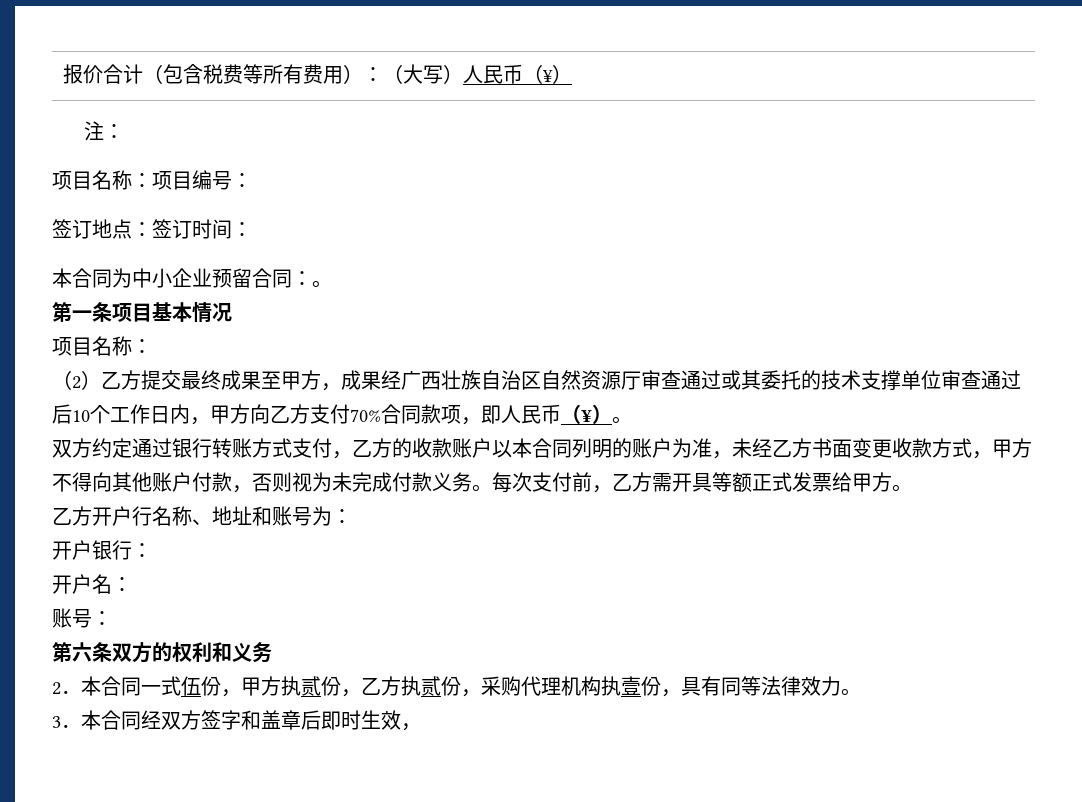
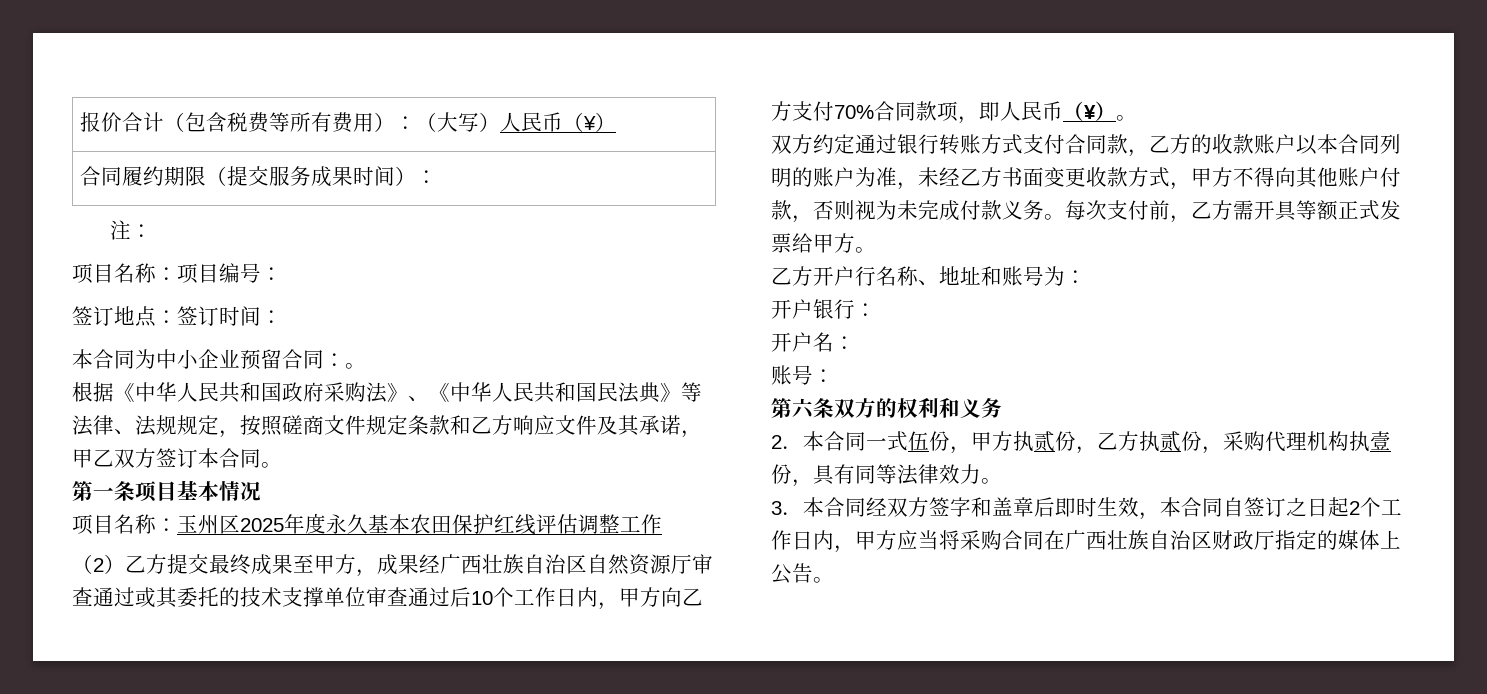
(572, 74) none -> [80,166,438,187] // 合同履约期限（提交服务成果时间）：
(332, 284) none -> [72,382,702,403] [72,415,702,438] [72,448,282,468] // 根据《中华人民共和国政府采购法》、《中华人民共和国民法典》等法律、法规规定，按照磋商文件规定条款和乙方响应文件及其承诺，甲乙双方签订本合同。
(152, 346) none -> [177,513,662,535] 玉州区2025年度永久基本农田保护红线评估调整工作
(332, 448) none -> [1065,134,1128,154] 合同款
(421, 727) none -> [1160,497,1402,517] [771,530,1401,553] [771,563,834,584] 本合同自签订之日起2个工作日内，甲方应当将采购合同在广西壮族自治区财政厅指定的媒体上公告。

